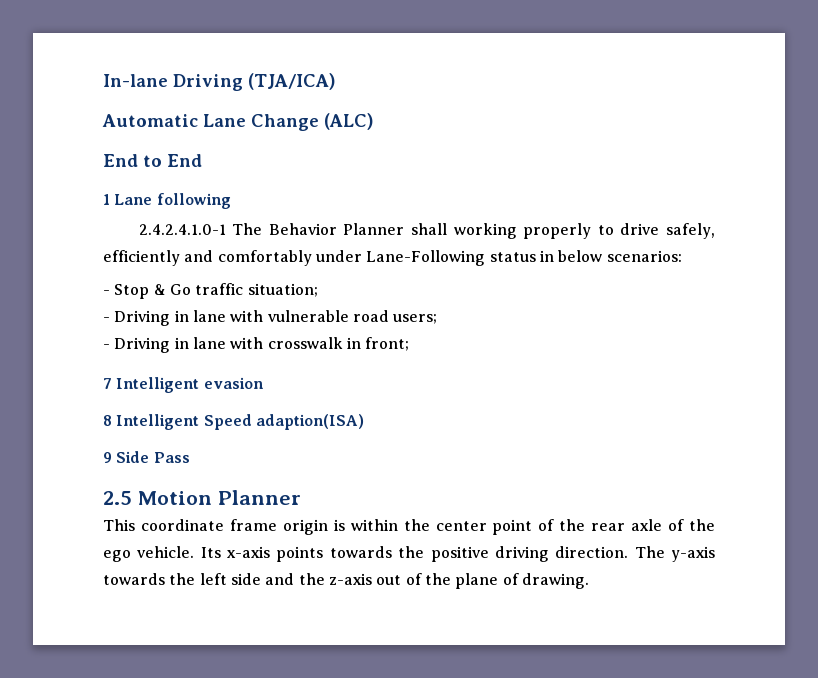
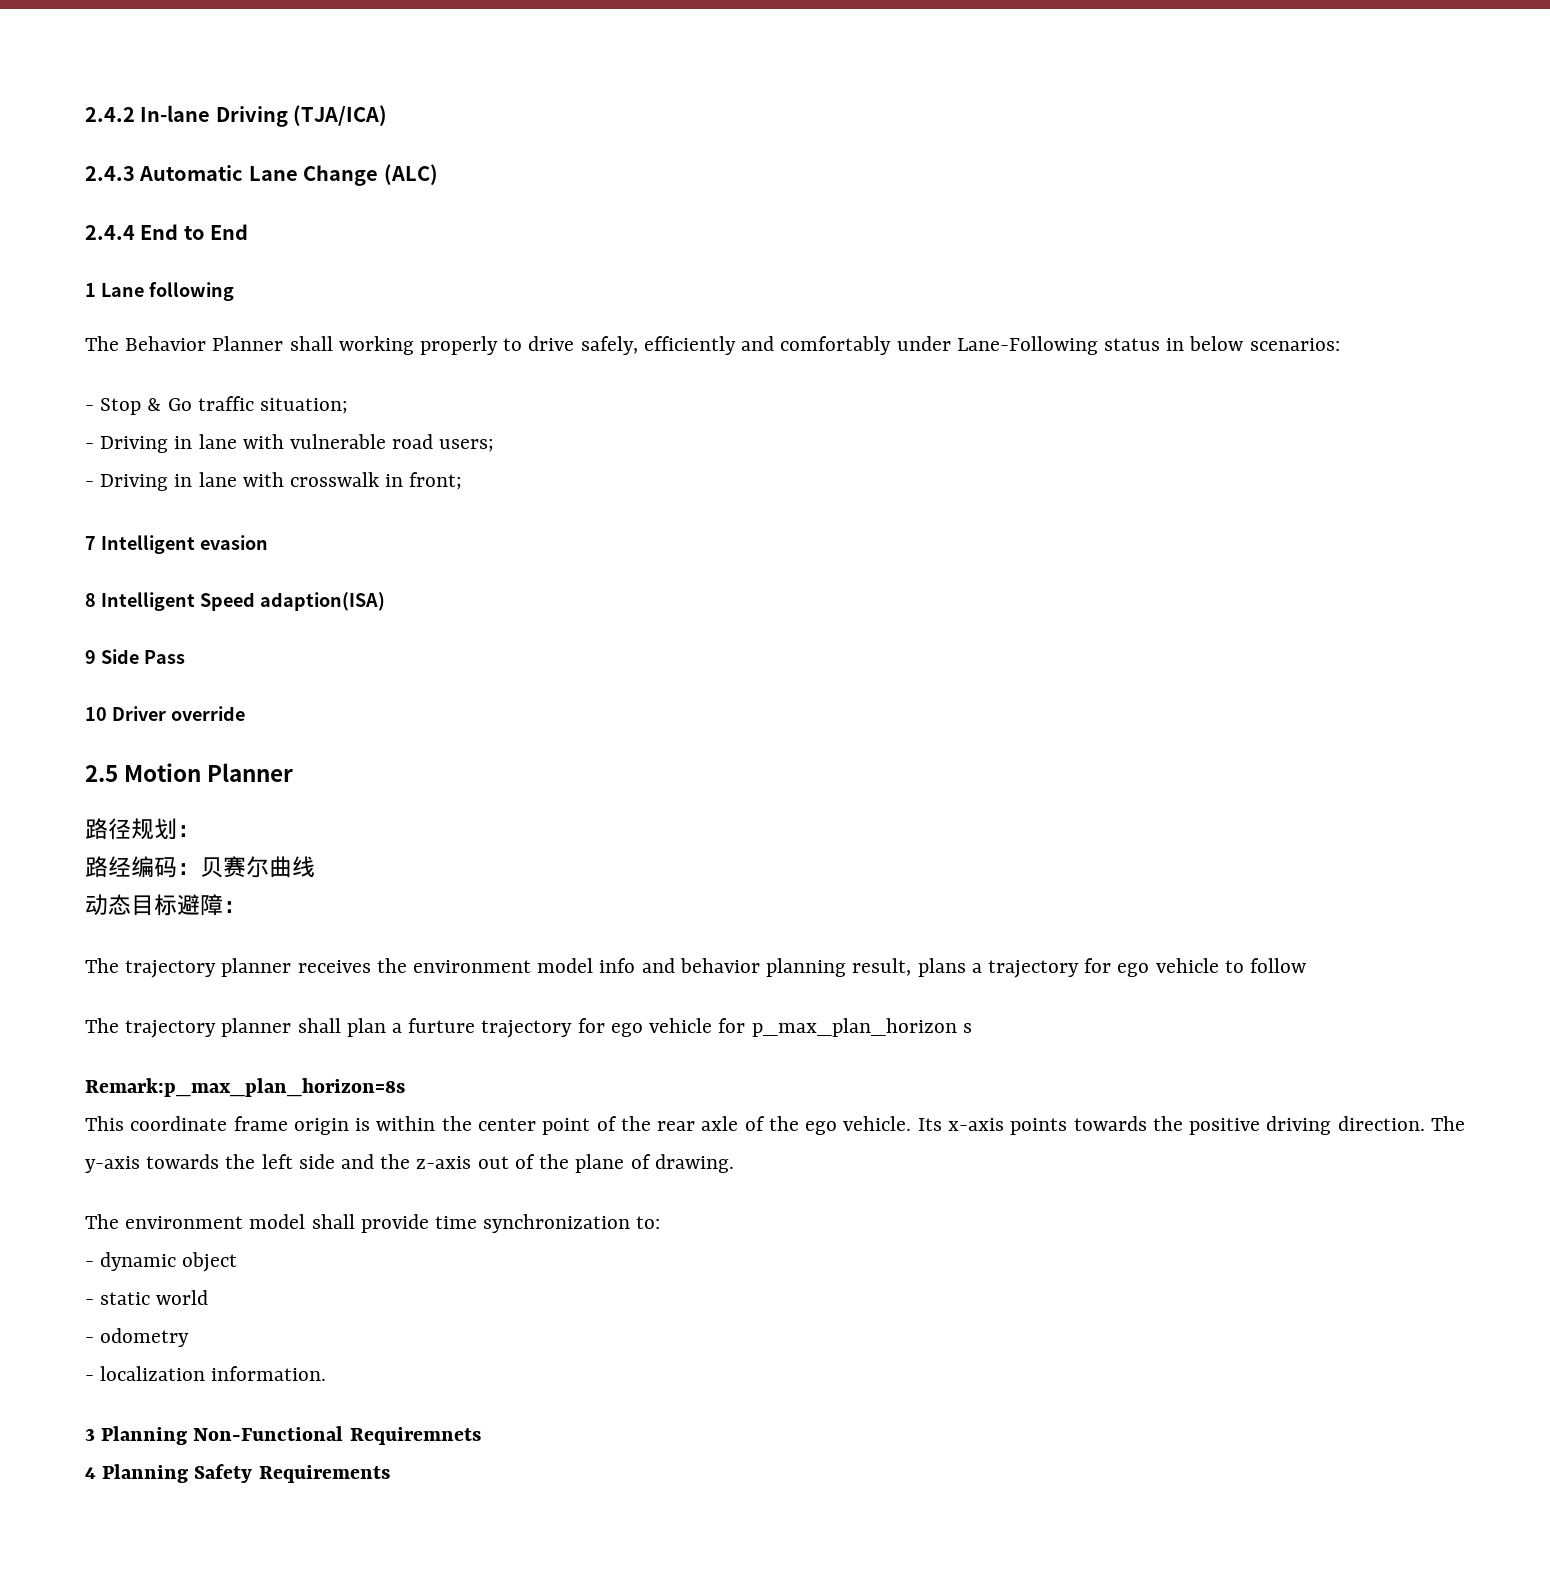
(103, 80) none -> [85,107,135,122] 2.4.2
(336, 81) none -> [85,166,135,181] 2.4.3
(374, 121) none -> [85,225,135,240] 2.4.4
[138,224,226,235] 2.4.2.4.1.0-1 -> (234, 291) none
(190, 457) none -> [85,706,245,721] // 10 Driver override
(301, 497) none -> [85,818,200,840] [85,856,315,878] [85,894,246,916] [85,958,1306,978] [85,1018,972,1038] [85,1078,405,1097] // 路径规划： // 路经编码：贝赛尔曲线 // 动态目标避障： // The trajectory planner receives the environment model info and behavior planning result, plans a trajectory for ego vehicle to follow // The trajectory planner shall plan a furture trajectory for ego vehicle for p_max_plan_horizon s // Remark:p_max_plan_horizon=8s
(589, 581) none -> [85,1214,661,1233] [85,1252,238,1272] [85,1290,209,1305] [85,1328,190,1347] [85,1366,327,1381] [85,1426,481,1445] [85,1464,390,1483] // The environment model shall provide time synchronization to: // - dynamic object // - static world // - odometry // - localization information. // 3 Planning Non-Functional Requiremnets // 4 Planning Safety Requirements

